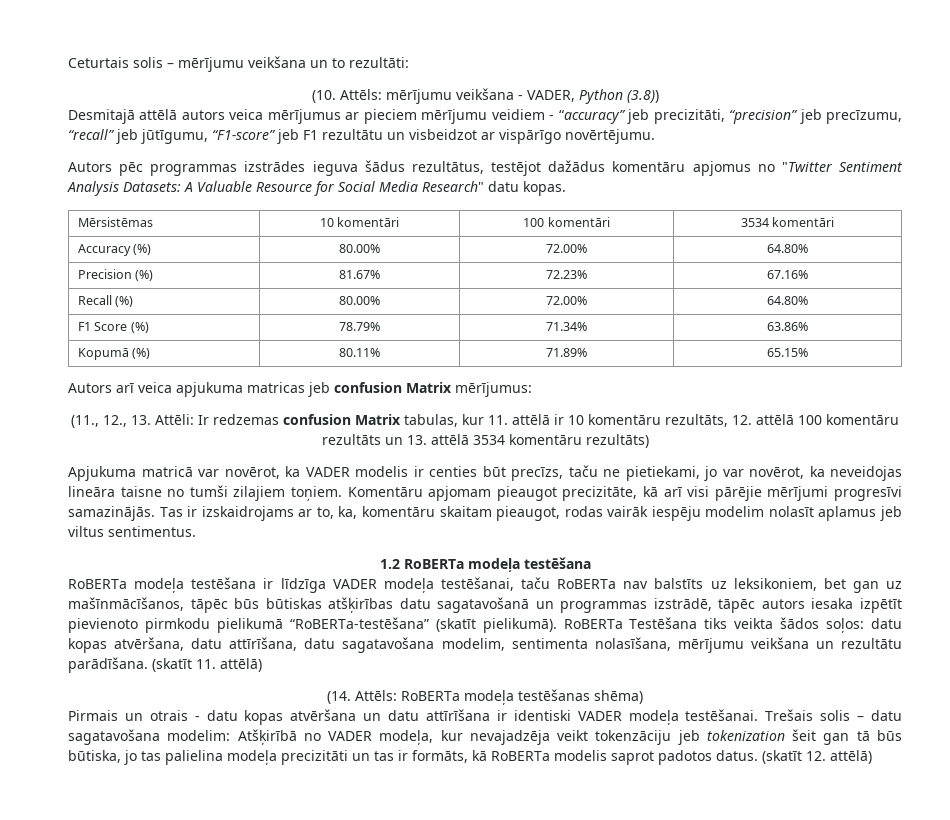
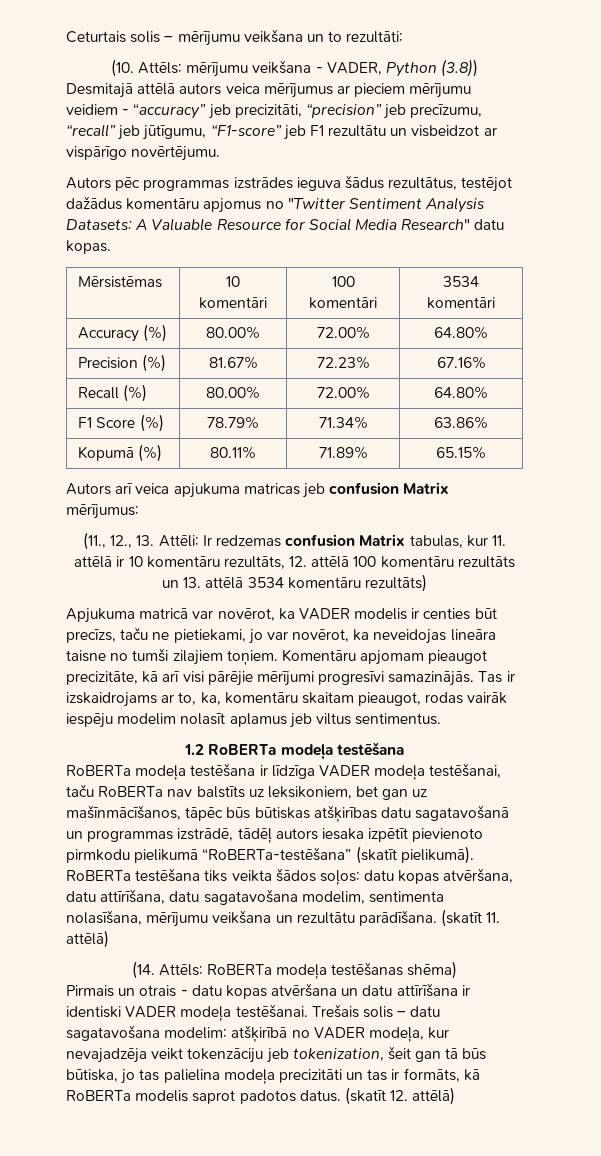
[718,599,756,613] tāpēc -> [237,828,272,844] tādēļ
[629,617,698,629] Testēšana -> [135,868,201,882] testēšana
[237,729,297,745] Atšķirībā -> [231,1025,288,1043] atšķirībā
[706,730,785,741] tokenization -> [292,1048,384,1061] tokenization,

